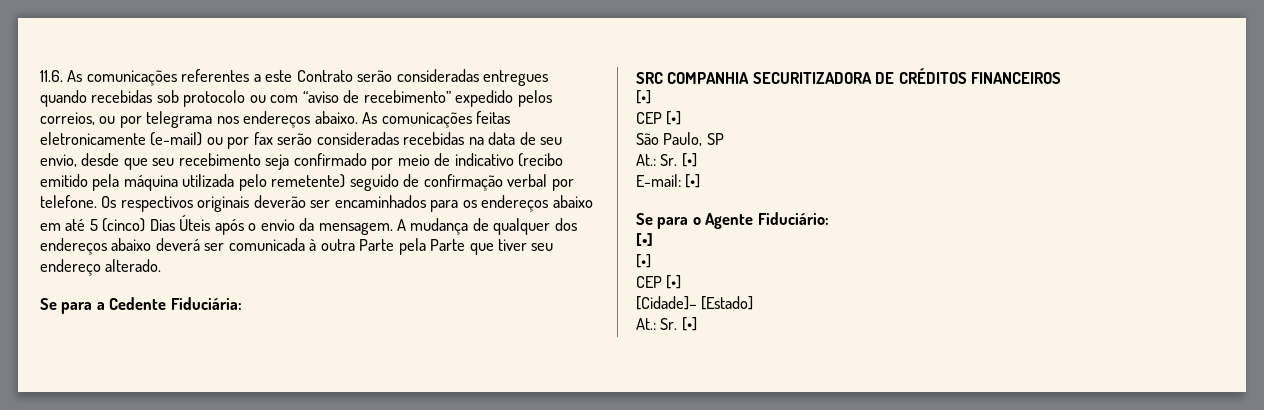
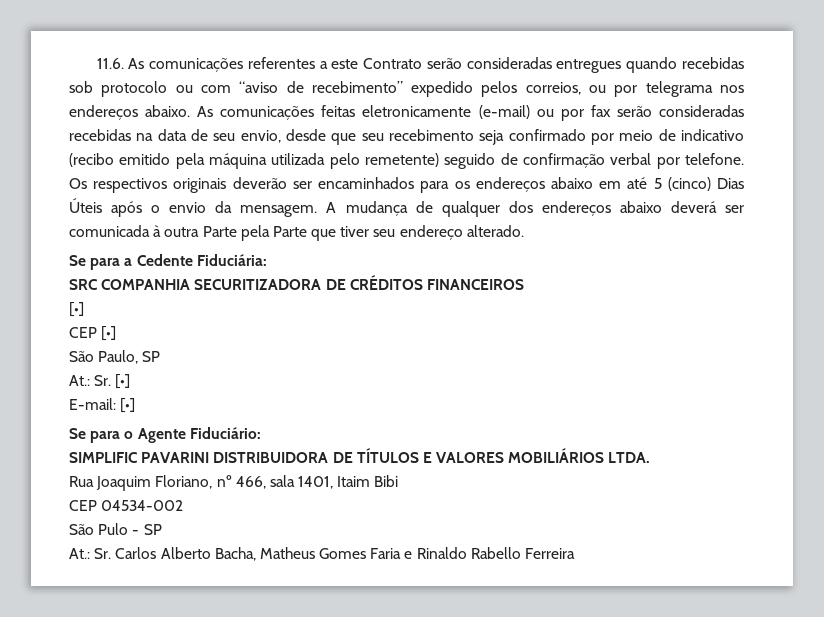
[636,233,653,246] [636,254,651,268] [636,275,682,289] [636,296,754,310] [636,317,697,331] [•] // [•] // CEP [•] // [Cidade]– [Estado] // At.: Sr. [•] -> [69,448,651,463] [69,475,399,491] [69,500,184,511] [69,523,162,535] [69,547,576,561] SIMPLIFIC PAVARINI DISTRIBUIDORA DE TÍTULOS E VALORES MOBILIÁRIOS LTDA. // Rua Joaquim Floriano, nº 466, sala 1401, Itaim Bibi // CEP 04534-002 // São Pulo - SP // At.: Sr. Carlos Alberto Bacha, Matheus Gomes Faria e Rinaldo Rabello Ferreira

